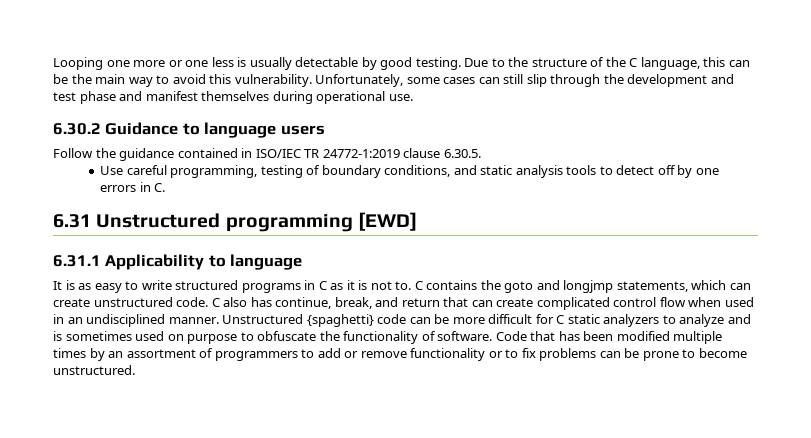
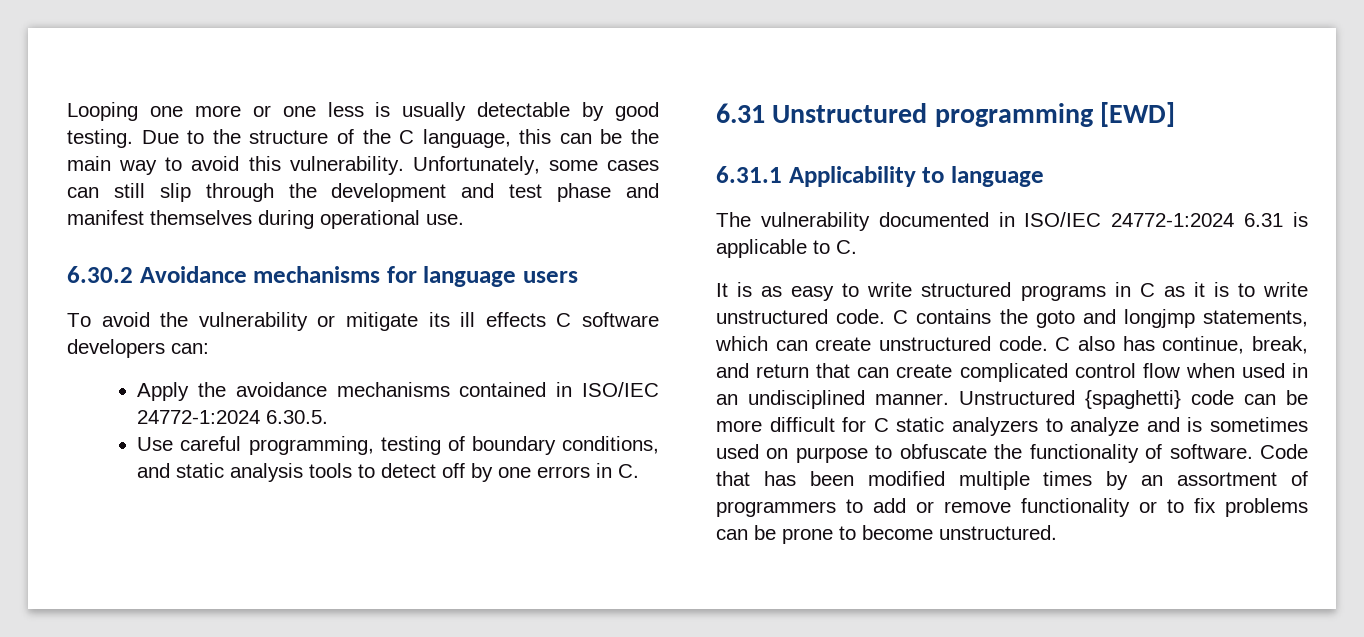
[105,122,200,135] Guidance to -> [139,266,417,283] Avoidance mechanisms for
[53,148,441,161] Follow the guidance contained in ISO/IEC TR 24772-1:2019 clause -> [67,312,660,331] [67,339,209,358] [137,382,659,401] [137,410,261,424] To avoid the vulnerability or mitigate its ill effects C software developers can: // Apply the avoidance mechanisms contained in ISO/IEC 24772-1:2024
(303, 262) none -> [716,212,1308,231] [716,239,857,258] // The vulnerability documented in ISO/IEC 24772-1:2024 6.31 is applicable to C.
[370,281,412,290] not to. -> [1237,282,1308,297] [716,309,886,324] to write unstructured code.

